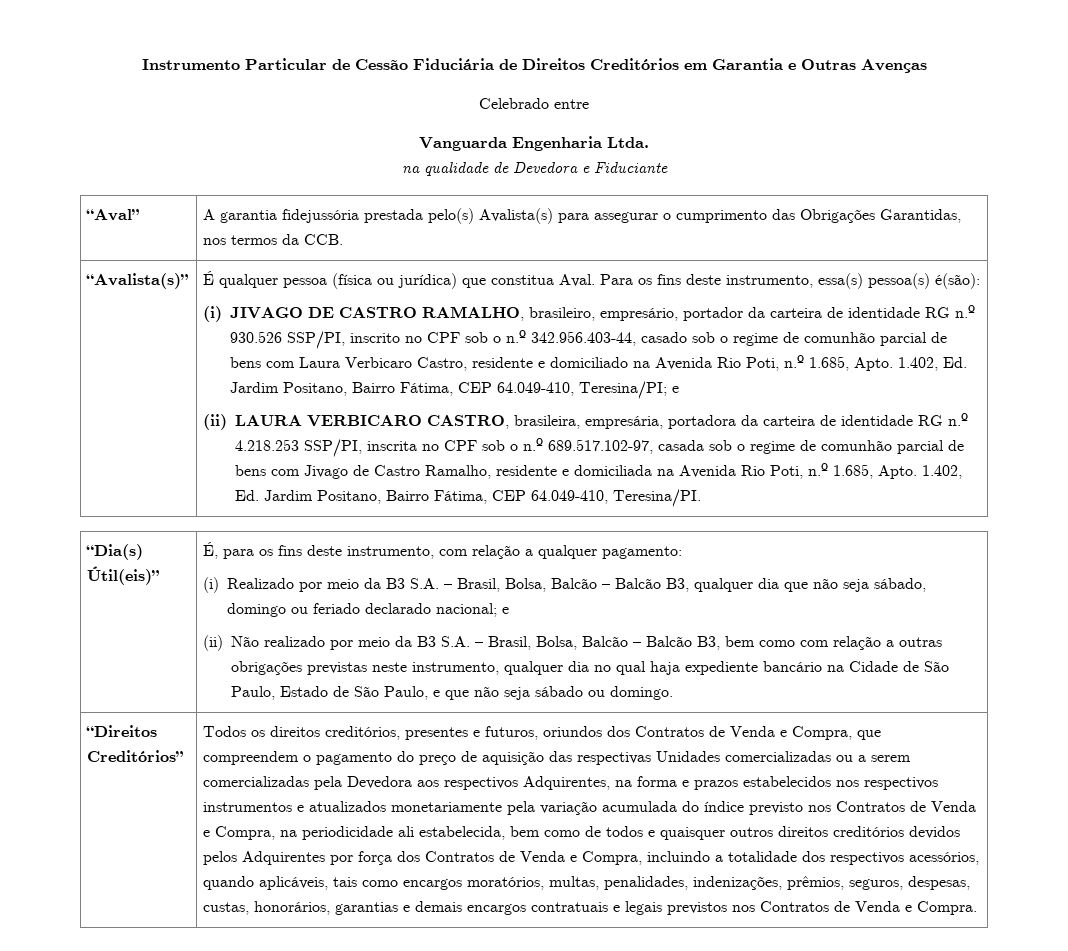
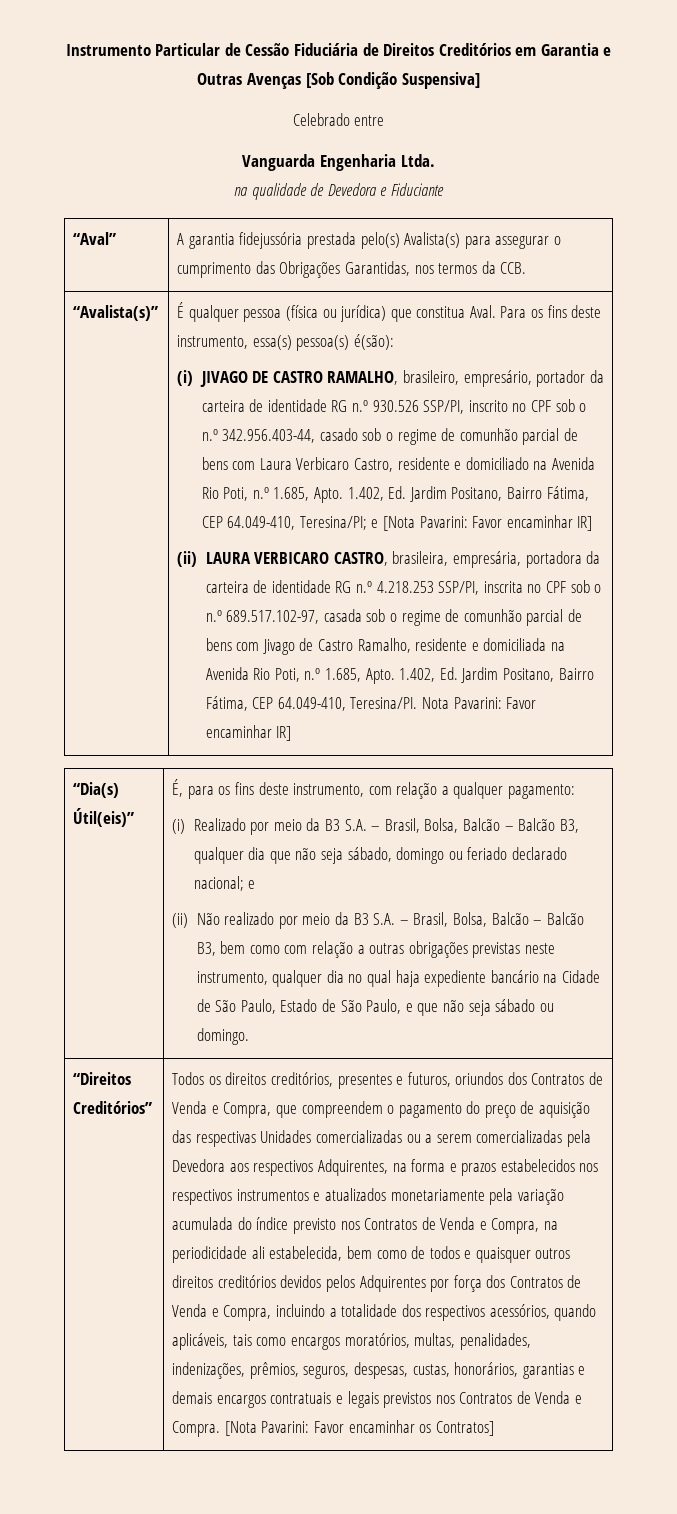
(927, 66) none -> [305,72,480,89] [Sob Condição Suspensiva]
(680, 389) none -> [383,515,593,531] [Nota Pavarini: Favor encaminhar IR]
(702, 498) none -> [422,697,537,709] [205,725,292,741] Nota Pavarini: Favor encaminhar IR]
(978, 908) none -> [224,1420,494,1436] [Nota Pavarini: Favor encaminhar os Contratos]

